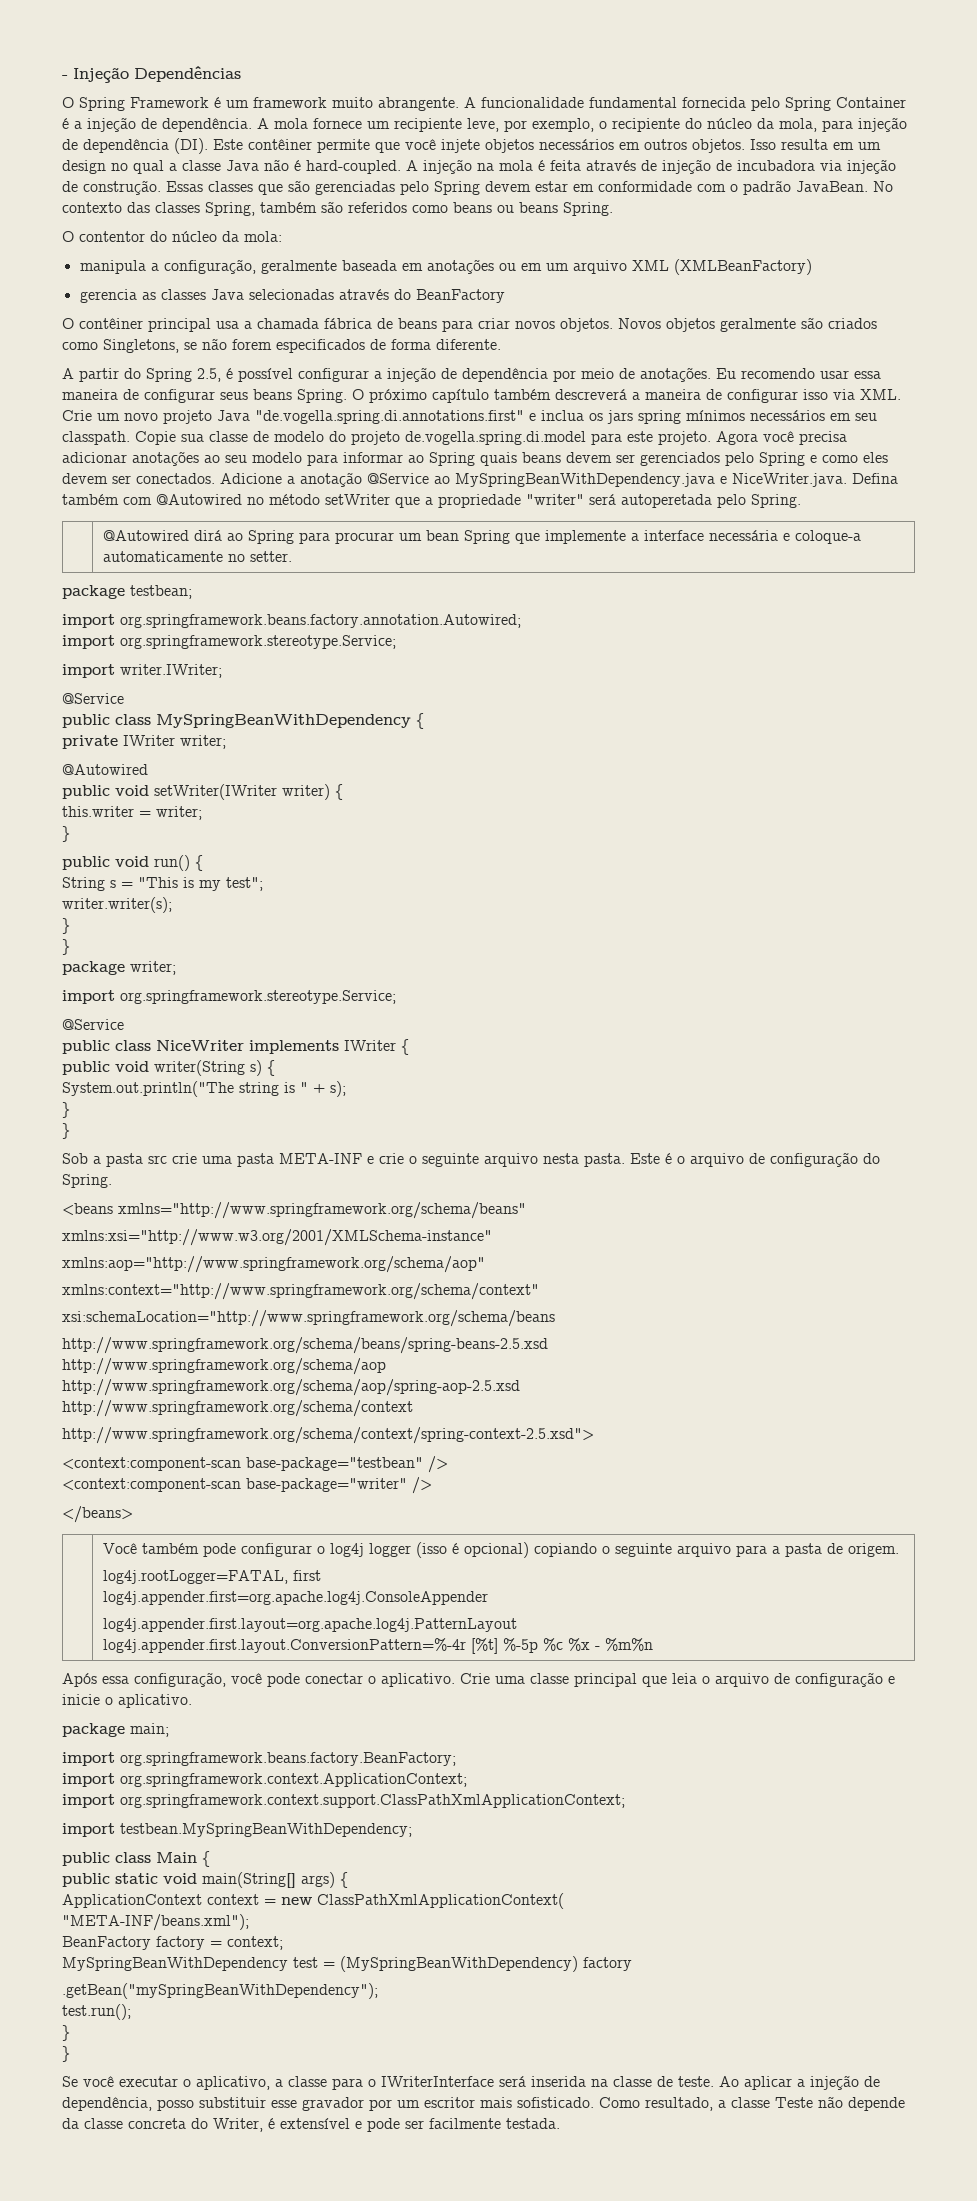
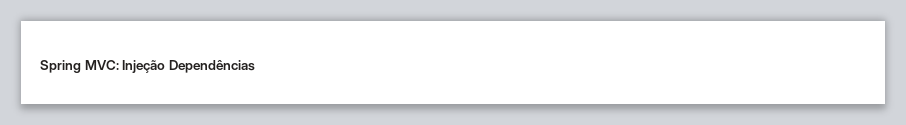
[62,75,68,79] - -> [40,60,119,73] Spring MVC:
[62,97,906,111] [62,117,907,132] [62,138,881,154] [62,159,896,174] [62,180,893,195] [62,201,613,216] [62,231,282,242] [79,259,812,275] [79,289,505,303] [62,317,877,332] [62,338,501,353] [62,367,881,382] [62,389,901,403] [62,410,877,424] [62,431,847,445] [62,451,888,466] [62,472,898,487] [62,494,801,508] [103,530,862,544] [103,551,293,562] [62,585,192,599] [62,614,521,628] [62,635,396,649] [62,664,222,678] [62,693,124,704] [62,713,424,729] [62,735,226,749] [62,764,148,775] [62,784,343,800] [62,806,202,820] [62,826,70,842] [62,855,203,871] [62,877,263,891] [62,897,172,913] [62,918,70,934] [62,939,70,955] [62,961,176,975] [62,990,396,1004] [62,1019,124,1030] [62,1039,409,1055] [62,1060,275,1076] [62,1081,346,1097] [62,1102,70,1118] [62,1123,70,1139] [62,1152,880,1167] [62,1174,112,1188] [62,1202,526,1219] [62,1229,492,1246] [62,1256,485,1273] [62,1283,539,1300] [62,1310,555,1327] [62,1337,548,1354] [62,1358,386,1375] [62,1379,520,1396] [62,1400,413,1417] [62,1427,594,1444] [62,1456,448,1473] [62,1477,432,1494] [62,1506,133,1523] [103,1542,900,1558] [103,1570,322,1584] [103,1591,489,1605] [103,1618,518,1632] [103,1638,654,1654] [62,1672,895,1687] [62,1694,192,1708] [62,1723,169,1737] [62,1752,456,1766] [62,1773,467,1787] [62,1794,625,1808] [62,1823,412,1837] [62,1851,210,1867] [62,1872,348,1888] [62,1893,564,1909] [62,1914,249,1931] [62,1936,283,1950] [62,1956,632,1972] [62,1983,378,1999] [62,2004,131,2020] [62,2025,70,2041] [62,2046,70,2062] [62,2075,880,2090] [62,2096,905,2111] [62,2118,560,2132] // O Spring Framework é um framework muito abrangente. A funcionalidade fundamental fornecida pelo Spring Container é a injeção de dependência. A mola fornece um recipiente leve, por exemplo, o recipiente do núcleo da mola, para injeção de dependência (DI). Este contêiner permite que você injete objetos necessários em outros objetos. Isso resulta em um design no qual a classe Java não é hard-coupled. A injeção na mola é feita através de injeção de incubadora via injeção de construção. Essas classes que são gerenciadas pelo Spring devem estar em conformidade com o padrão JavaBean. No contexto das classes Spring, também são referidos como beans ou beans Spring. // O contentor do núcleo da mola: // manipula a configuração, geralmente baseada em anotações ou em um arquivo XML (XMLBeanFactory) // gerencia as classes Java selecionadas através do BeanFactory // O contêiner principal usa a chamada fábrica de beans para criar novos objetos. Novos objetos geralmente são criados como Singletons, se não forem especificados de forma diferente. // A partir do Spring 2.5, é possível configurar a injeção de dependência por meio de anotações. Eu recomendo usar essa maneira de configurar seus beans Spring. O próximo capítulo também descreverá a maneira de configurar isso via XML. Crie um novo projeto Java "de.vogella.spring.di.annotations.first" e inclua os jars spring mínimos necessários em seu classpath. Copie sua classe de modelo do projeto de.vogella.spring.di.model para este projeto. Agora você precisa adicionar anotações ao seu modelo para informar ao Spring quais beans devem ser gerenciados pelo Spring e como eles devem ser conectados. Adicione a anotação @Service ao MySpringBeanWithDependency.java e NiceWriter.java. Defina também com @Autowired no método setWriter que a propriedade "writer" será autoperetada pelo Spring. // | @Autowired dirá ao Spring para procurar um bean Spring que implemente a interface necessária e coloque-a automaticamente no setter. // package testbean; // import org.springframework.beans.factory.annotation.Autowired; // import org.springframework.stereotype.Service; // import writer.IWriter; // @Service // public class MySpringBeanWithDependency { // private IWriter writer; // @Autowired // public void setWriter(IWriter writer) { // this.writer = writer; // } // public void run() { // String s = "This is my test"; // writer.writer(s); // } // } // package writer; // import org.springframework.stereotype.Service; // @Service // public class NiceWriter implements IWriter { // public void writer(String s) { // System.out.println("The string is " + s); // } // } // Sob a pasta src crie uma pasta META-INF e crie o seguinte arquivo nesta pasta. Este é o arquivo de configuração do Spring. // <beans xmlns="http://www.springframework.org/schema/beans" // xmlns:xsi="http://www.w3.org/2001/XMLSchema-instance" // xmlns:aop="http://www.springframework.org/schema/aop" // xmlns:context="http://www.springframework.org/schema/context" // xsi:schemaLocation="http://www.springframework.org/schema/beans // http://www.springframework.org/schema/beans/spring-beans-2.5.xsd // http://www.springframework.org/schema/aop // http://www.springframework.org/schema/aop/spring-aop-2.5.xsd // http://www.springframework.org/schema/context // http://www.springframework.org/schema/context/spring-context-2.5.xsd"> // <context:component-scan base-package="testbean" /> // <context:component-scan base-package="writer" /> // </beans> // | Você também pode configurar o log4j logger (isso é opcional) copiando o seguinte arquivo para a pasta de origem. // log4j.rootLogger=FATAL, first // log4j.appender.first=org.apache.log4j.ConsoleAppender // log4j.appender.first.layout=org.apache.log4j.PatternLayout // log4j.appender.first.layout.ConversionPattern=%-4r [%t] %-5p %c %x - %m%n // Após essa configuração, você pode conectar o aplicativo. Crie uma classe principal que leia o arquivo de configuração e inicie o aplicativo. // package main; // import org.springframework.beans.factory.BeanFactory; // import org.springframework.context.ApplicationContext; // import org.springframework.context.support.ClassPathXmlApplicationContext; // import testbean.MySpringBeanWithDependency; // public class Main { // public static void main(String[] args) { // ApplicationContext context = new ClassPathXmlApplicationContext( // "META-INF/beans.xml"); // BeanFactory factory = context; // MySpringBeanWithDependency test = (MySpringBeanWithDependency) factory // .getBean("mySpringBeanWithDependency"); // test.run(); // } // } // Se você executar o aplicativo, a classe para o IWriterInterface será inserida na classe de teste. Ao aplicar a injeção de dependência, posso substituir esse gravador por um escritor mais sofisticado. Como resultado, a classe Teste não depende da classe concreta do Writer, é extensível e pode ser facilmente testada. -> (255, 66) none

